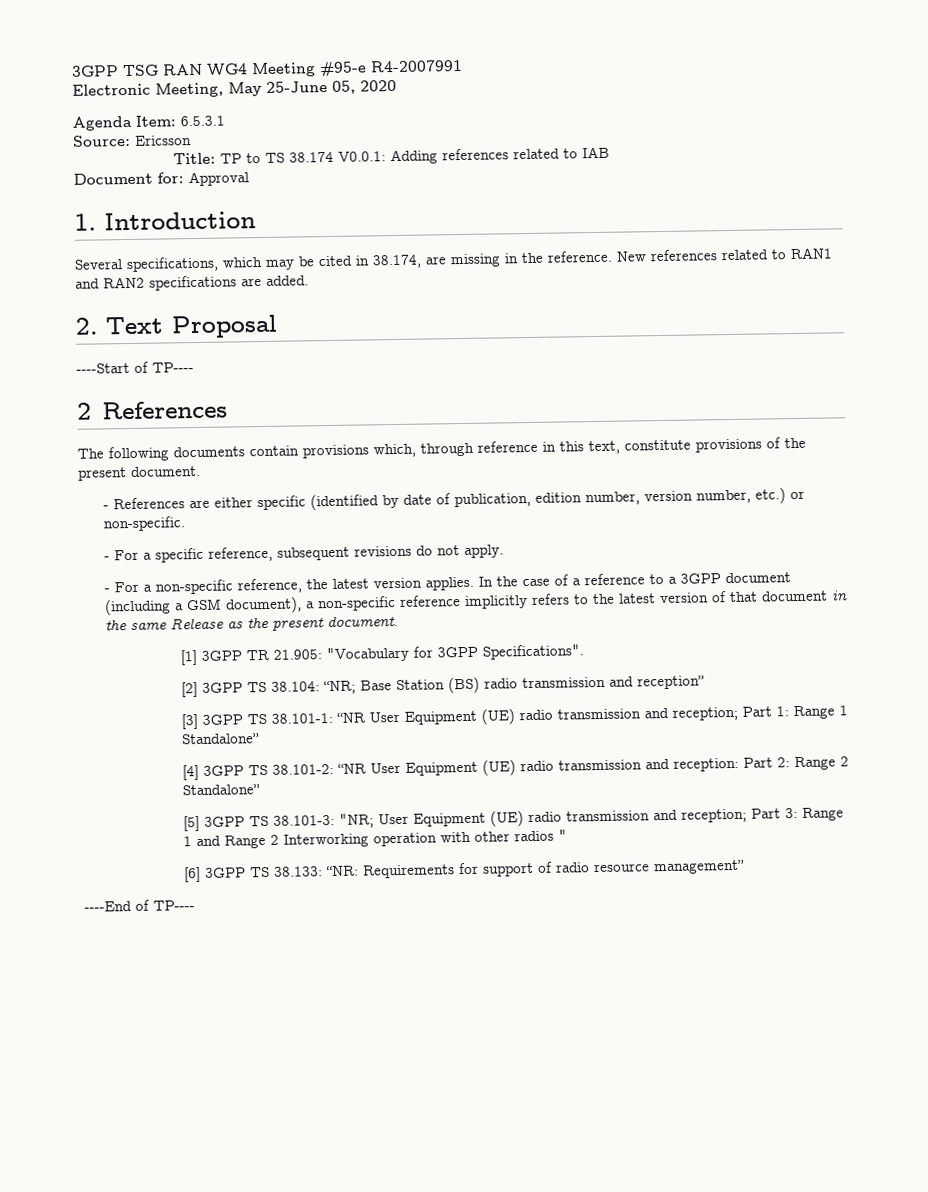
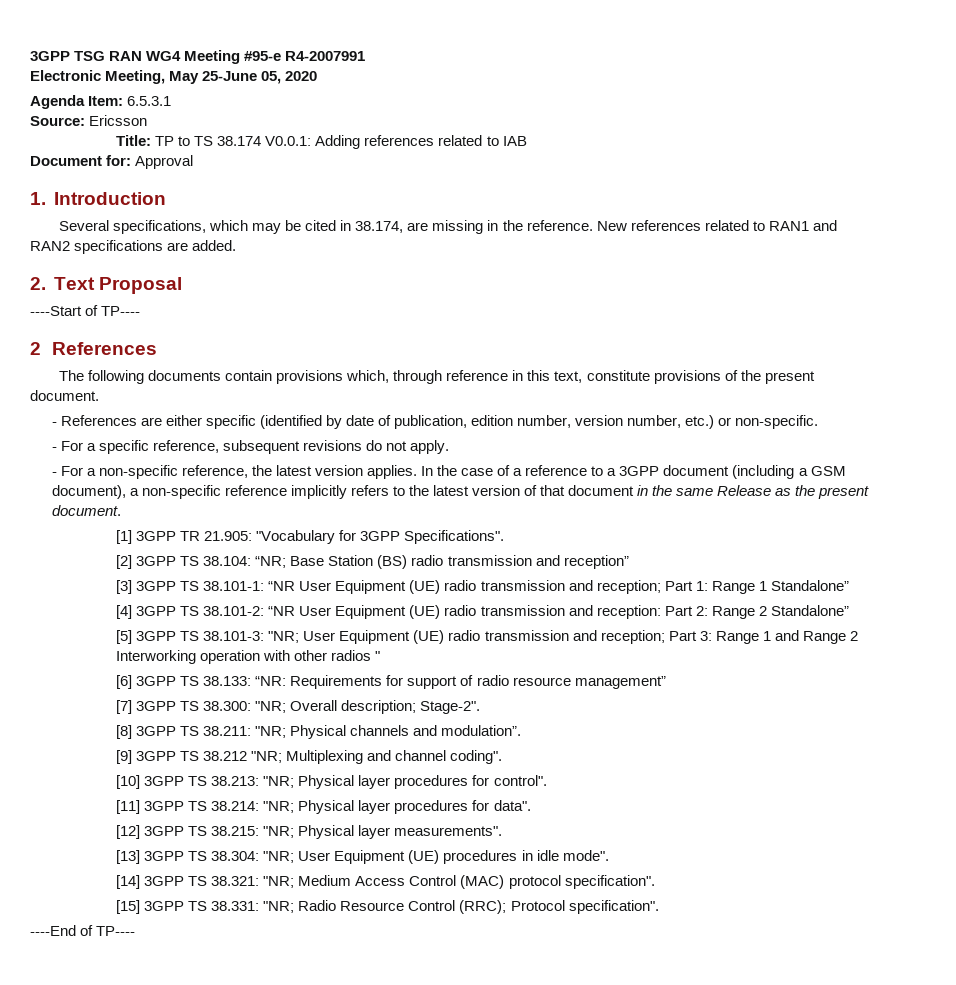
(745, 867) none -> [116,700,481,714] [116,725,522,739] [116,750,503,764] [116,775,547,789] [116,800,531,814] [116,825,503,839] [116,850,609,864] [116,875,655,889] [116,900,659,914] // [7] 3GPP TS 38.300: "NR; Overall description; Stage-2". // [8] 3GPP TS 38.211: "NR; Physical channels and modulation”. // [9] 3GPP TS 38.212 "NR; Multiplexing and channel coding". // [10] 3GPP TS 38.213: "NR; Physical layer procedures for control". // [11] 3GPP TS 38.214: "NR; Physical layer procedures for data". // [12] 3GPP TS 38.215: "NR; Physical layer measurements". // [13] 3GPP TS 38.304: "NR; User Equipment (UE) procedures in idle mode". // [14] 3GPP TS 38.321: "NR; Medium Access Control (MAC) protocol specification". // [15] 3GPP TS 38.331: "NR; Radio Resource Control (RRC); Protocol specification".

